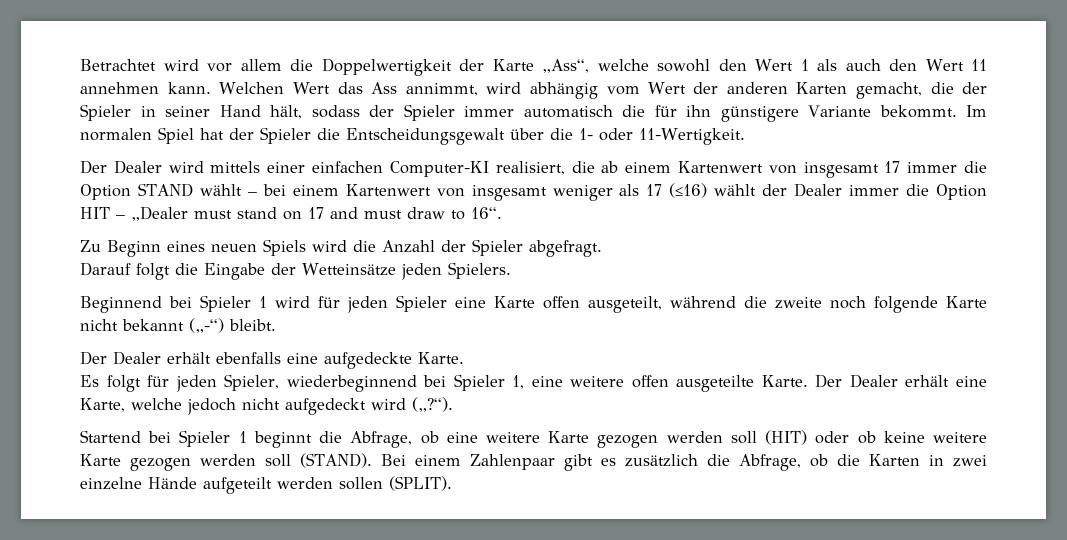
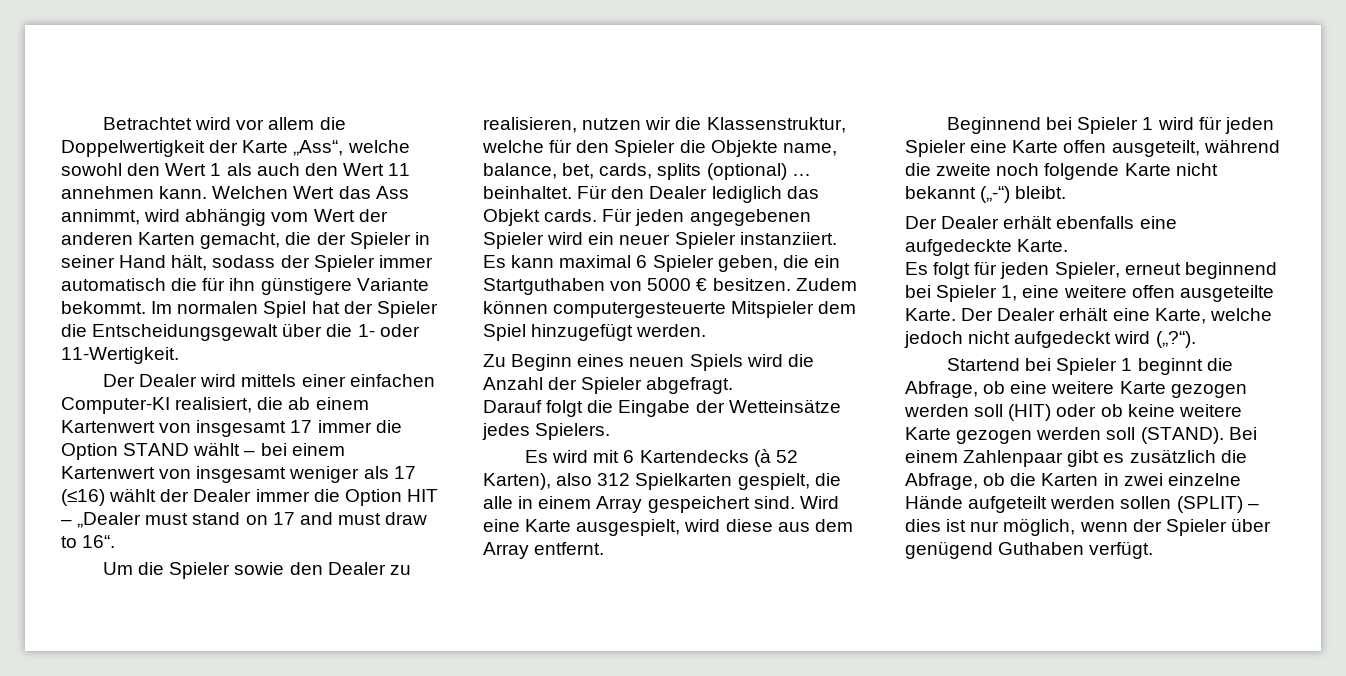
(502, 213) none -> [103,562,411,579] [483,117,846,133] [482,139,837,157] [483,163,811,180] [483,185,819,203] [483,208,811,226] [483,232,837,249] [483,255,840,272] [483,278,857,295] [483,300,857,318] [483,323,707,341] // Um die Spieler sowie den Dealer zu realisieren, nutzen wir die Klassenstruktur, welche für den Spieler die Objekte name, balance, bet, cards, splits (optional) … beinhaltet. Für den Dealer lediglich das Objekt cards. Für jeden angegebenen Spieler wird ein neuer Spieler instanziiert. Es kann maximal 6 Spieler geben, die ein Startguthaben von 5000 € besitzen. Zudem können computergesteuerte Mitspieler dem Spiel hinzugefügt werden.
[400,263,442,280] jeden -> [482,423,530,440] jedes
(511, 270) none -> [525,449,798,467] [483,473,841,490] [483,496,839,513] [483,519,853,536] [483,542,605,559] // Es wird mit 6 Kartendecks (à 52 Karten), also 312 Spielkarten gespielt, die alle in einem Array gespeichert sind. Wird eine Karte ausgespielt, wird diese aus dem Array entfernt.
[286,375,417,392] wiederbeginnend -> [1124,262,1277,279] erneut beginnend
[389,476,452,491] (SPLIT). -> [1176,496,1259,513] [905,518,1271,536] [905,541,1154,559] (SPLIT) – dies ist nur möglich, wenn der Spieler über genügend Guthaben verfügt.

